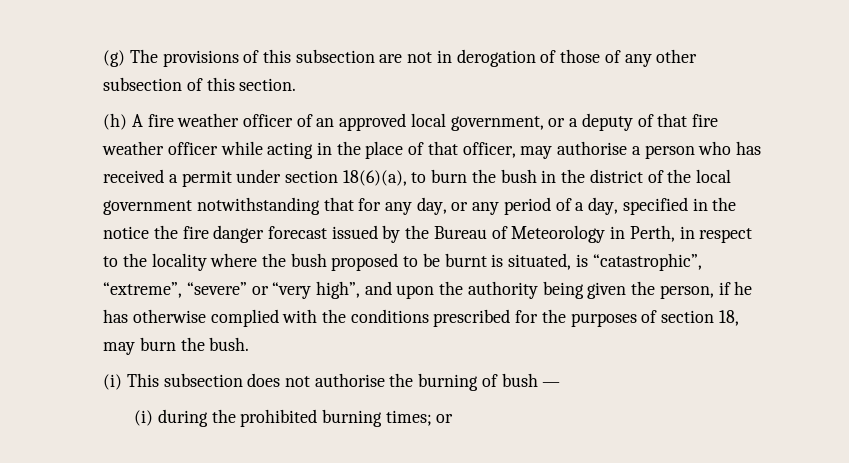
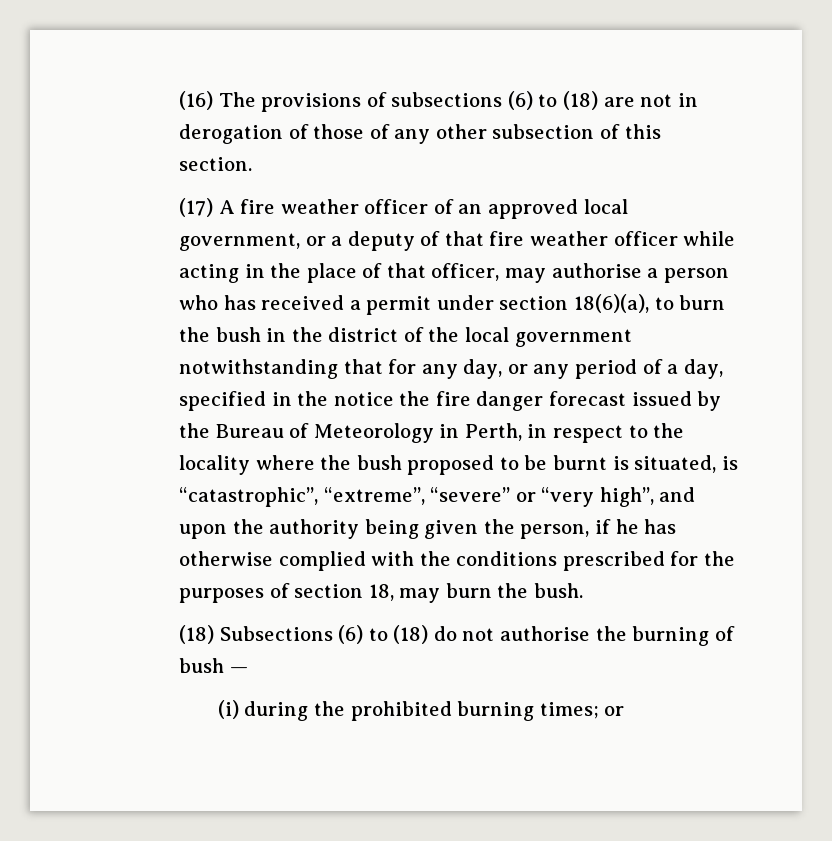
[103,50,126,67] (g) -> [179,91,214,110] (16)
[262,49,375,63] this subsection -> [391,91,599,110] subsections (6) to (18)
[103,113,128,130] (h) -> [179,198,214,217] (17)
[103,373,281,390] (i) This subsection does -> [179,625,457,644] (18) Subsections (6) to (18) do

